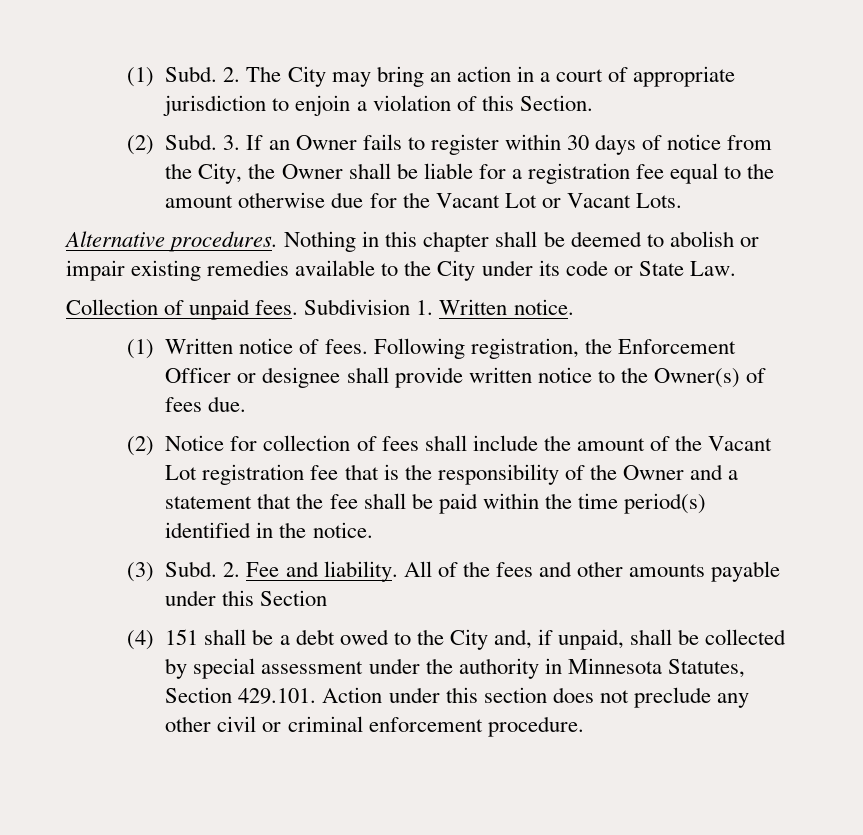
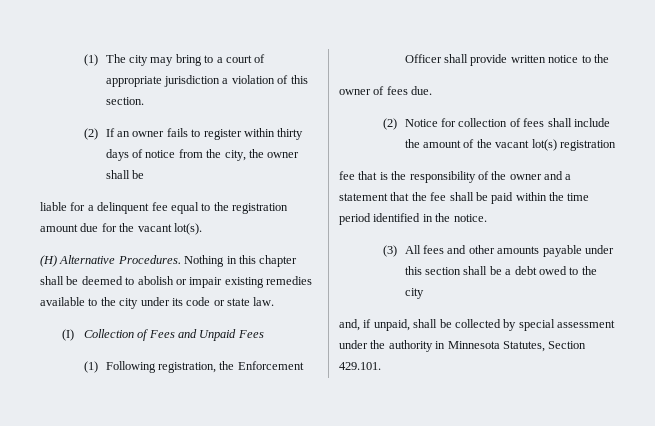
[127,66,534,87] (1) Subd. 2. The City may bring an action in -> [83,54,214,66] (1) The city may bring to
[272,95,351,116] to enjoin -> (221, 81) none
[519,95,593,111] [127,134,241,155] Section. // (2) Subd. 3. -> [105,97,144,105] [83,128,98,140] section. // (2)
[295,135,357,150] Owner -> [132,131,165,137] owner
[566,135,589,150] 30 -> [277,128,304,140] thirty
[198,163,418,184] City, the Owner shall be -> [224,149,300,161] [105,170,145,179] city, the owner shall be //
[527,163,630,184] registration -> [97,202,150,214] delinquent
[165,192,326,208] amount otherwise -> [232,203,288,214] [40,224,78,232] registration amount
[435,193,682,208] [64,231,279,252] Vacant Lot or Vacant Lots. // Alternative procedures. -> [137,223,202,235] [40,255,181,267] vacant lot(s). // (H) Alternative Procedures.
[437,260,476,281] City -> [119,298,139,309] city
[638,261,736,276] [66,299,574,320] [127,338,368,359] State Law. // Collection of unpaid fees. Subdivision 1. Written notice. // (1) Written notice of fees. -> [227,297,275,306] [61,329,264,341] [83,361,98,373] state law. // (I) Collection of Fees and Unpaid Fees // (1)
[237,367,341,388] or designee -> (442, 58) none
[653,368,740,388] Owner(s) -> [339,89,371,95] // owner
[708,436,773,451] [165,464,305,485] Vacant Lot registration -> [495,139,616,151] vacant lot(s) registration //
[622,465,684,480] Owner -> [509,174,542,180] owner
[624,493,707,514] period(s) -> [339,213,371,225] period
[165,561,490,582] Subd. 2. Fee and liability. All of the -> [404,245,421,254] All
[260,590,328,606] [127,629,199,650] Section // (4) 151 -> [425,267,462,275] section
[449,629,488,650] City -> [404,288,424,299] city //
[322,687,749,708] [165,716,584,737] Action under this section does not preclude any other civil or criminal enforcement procedure. -> (381, 366) none

